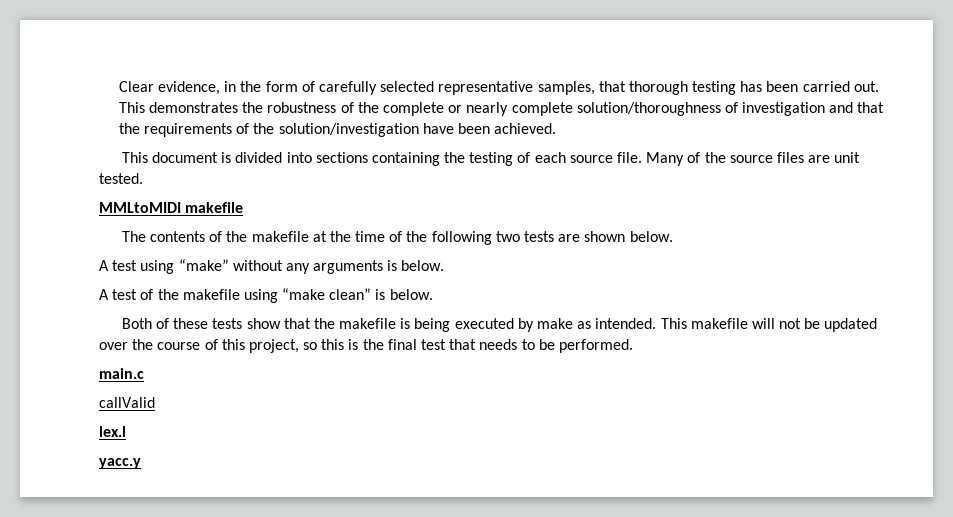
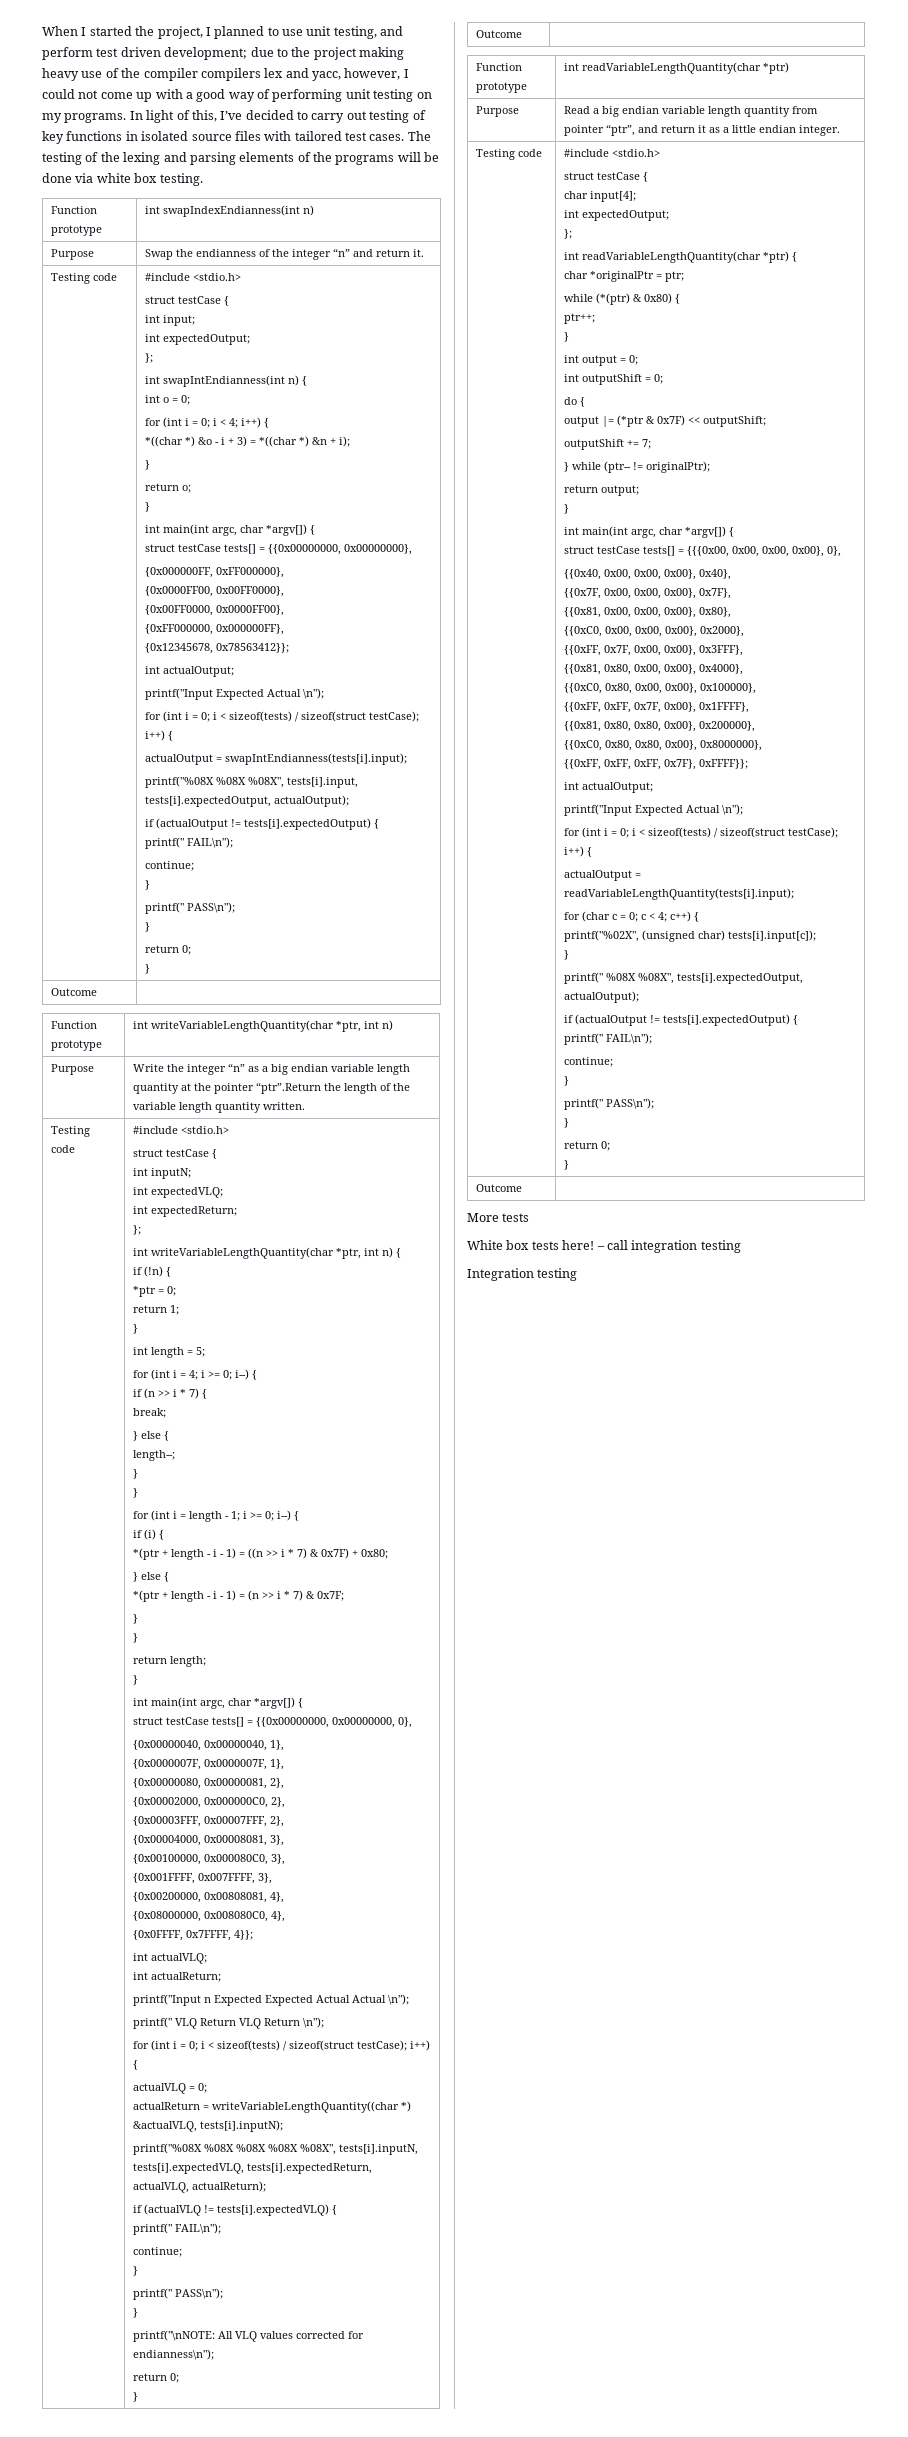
[118,81,879,95] [118,102,885,116] [118,123,557,137] [121,152,861,166] [99,173,143,184] [99,202,244,213] [121,231,673,245] [99,259,445,274] [99,288,433,303] [121,318,878,332] [99,339,633,353] [99,368,144,379] [99,397,155,408] [99,426,126,437] [99,458,141,469] Clear evidence, in the form of carefully selected representative samples, that thorough testing has been carried out. This demonstrates the robustness of the complete or nearly complete solution/thoroughness of investigation and that the requirements of the solution/investigation have been achieved. // This document is divided into sections containing the testing of each source file. Many of the source files are unit tested. // MMLtoMIDI makefile // The contents of the makefile at the time of the following two tests are shown below. // A test using “make” without any arguments is below. // A test of the makefile using “make clean” is below. // Both of these tests show that the makefile is being executed by make as intended. This makefile will not be updated over the course of this project, so this is the final test that needs to be performed. // main.c // callValid // lex.l // yacc.y -> [42,26,404,39] [42,47,404,60] [42,68,409,81] [42,89,432,102] [42,110,426,123] [42,131,431,144] [42,152,440,165] [42,173,203,186] [51,206,98,214] [51,225,103,236] [145,205,315,217] [51,249,95,260] [145,248,425,260] [51,273,118,284] [145,273,242,281] [145,296,230,306] [145,315,196,326] [145,334,251,345] [145,353,154,363] [145,375,308,387] [145,395,191,405] [145,417,270,428] [145,436,351,447] [145,460,151,470] [145,483,192,493] [145,502,151,512] [145,524,316,536] [145,544,413,555] [145,567,285,578] [145,586,285,597] [145,605,285,616] [145,624,285,635] [145,643,290,654] [145,666,235,677] [145,688,325,700] [145,711,420,722] [145,730,174,741] [145,753,408,765] [145,776,359,788] [145,795,350,807] [145,818,380,830] [145,837,234,849] [145,861,195,871] [145,880,151,890] [145,902,236,914] [145,922,151,932] [145,945,192,955] [145,964,151,974] [51,988,98,996] [51,1021,98,1029] [51,1040,103,1051] [133,1020,394,1032] [51,1064,95,1075] [133,1063,411,1075] [133,1082,411,1094] [133,1102,306,1113] [51,1126,91,1137] [51,1145,76,1153] [133,1126,230,1134] [133,1149,218,1159] [133,1168,192,1179] [133,1187,224,1198] [133,1206,238,1217] [133,1225,142,1235] [133,1247,402,1259] [133,1266,172,1277] [133,1286,177,1297] [133,1305,180,1315] [133,1324,139,1334] [133,1347,206,1358] [133,1369,258,1380] [133,1388,208,1399] [133,1408,167,1418] [133,1431,170,1441] [133,1450,176,1461] [133,1469,139,1479] [133,1488,139,1498] [133,1510,300,1522] [133,1529,165,1540] [133,1548,389,1560] [133,1572,170,1582] [133,1590,345,1602] [133,1614,139,1624] [133,1633,139,1643] [133,1656,207,1667] [133,1675,139,1685] [133,1697,304,1709] [133,1717,413,1728] [133,1740,285,1751] [133,1759,285,1770] [133,1778,285,1789] [133,1797,286,1808] [133,1816,285,1827] [133,1835,285,1846] [133,1854,286,1865] [133,1873,273,1884] [133,1892,285,1903] [133,1911,286,1922] [133,1930,254,1941] [133,1953,208,1964] [133,1972,222,1982] [133,1994,410,2006] [133,2017,325,2029] [133,2040,431,2051] [133,2060,139,2070] [133,2083,208,2094] [133,2101,412,2113] [133,2120,284,2132] [133,2143,419,2155] [133,2163,373,2174] [133,2181,267,2193] [133,2204,338,2216] [133,2223,222,2235] [133,2247,183,2257] [133,2266,139,2276] [133,2288,224,2300] [133,2308,139,2318] [133,2330,365,2342] [133,2349,215,2360] [133,2373,180,2383] [133,2392,139,2402] [476,30,523,38] [476,63,523,71] [476,82,528,93] [564,62,790,74] [476,106,520,117] [564,106,819,117] [564,124,841,136] [476,149,543,160] [564,149,661,157] [564,172,649,182] [564,191,637,202] [564,210,670,221] [564,229,573,239] [564,251,798,263] [564,271,685,282] [564,293,681,305] [564,313,596,324] [564,332,570,342] [564,355,639,366] [564,374,664,385] [564,397,586,407] [564,415,767,427] [564,439,652,450] [564,461,711,473] [564,485,640,496] [564,504,570,514] [564,526,735,538] [564,546,842,557] [564,569,732,580] [564,588,732,599] [564,607,732,618] [564,626,745,637] [564,645,744,656] [564,664,744,675] [564,683,757,694] [564,702,750,713] [564,721,756,732] [564,740,763,751] [564,759,749,770] [564,782,654,793] [564,804,744,816] [564,827,839,838] [564,846,593,857] [564,870,642,881] [564,888,795,900] [564,911,700,922] [564,930,817,942] [564,950,570,960] [564,972,804,984] [564,991,640,1003] [564,1014,799,1026] [564,1033,653,1045] [564,1057,614,1067] [564,1076,570,1086] [564,1098,655,1110] [564,1118,570,1128] [564,1141,611,1151] [564,1160,570,1170] [476,1184,523,1192] [467,1213,530,1222] [467,1240,741,1253] [467,1268,578,1281] When I started the project, I planned to use unit testing, and perform test driven development; due to the project making heavy use of the compiler compilers lex and yacc, however, I could not come up with a good way of performing unit testing on my programs. In light of this, I’ve decided to carry out testing of key functions in isolated source files with tailored test cases. The testing of the lexing and parsing elements of the programs will be done via white box testing. // Function prototype | int swapIndexEndianness(int n) // Purpose | Swap the endianness of the integer “n” and return it. // Testing code | #include <stdio.h> // struct testCase { // int input; // int expectedOutput; // }; // int swapIntEndianness(int n) { // int o = 0; // for (int i = 0; i < 4; i++) { // *((char *) &o - i + 3) = *((char *) &n + i); // } // return o; // } // int main(int argc, char *argv[]) { // struct testCase tests[] = {{0x00000000, 0x00000000}, // {0x000000FF, 0xFF000000}, // {0x0000FF00, 0x00FF0000}, // {0x00FF0000, 0x0000FF00}, // {0xFF000000, 0x000000FF}, // {0x12345678, 0x78563412}}; // int actualOutput; // printf("Input Expected Actual \n"); // for (int i = 0; i < sizeof(tests) / sizeof(struct testCase); i++) { // actualOutput = swapIntEndianness(tests[i].input); // printf("%08X %08X %08X", tests[i].input, tests[i].expectedOutput, actualOutput); // if (actualOutput != tests[i].expectedOutput) { // printf(" FAIL\n"); // continue; // } // printf(" PASS\n"); // } // return 0; // } // Outcome | // Function prototype | int writeVariableLengthQuantity(char *ptr, int n) // Purpose | Write the integer “n” as a big endian variable length quantity at the pointer “ptr”.Return the length of the variable length quantity written. // Testing code | #include <stdio.h> // struct testCase { // int inputN; // int expectedVLQ; // int expectedReturn; // }; // int writeVariableLengthQuantity(char *ptr, int n) { // if (!n) { // *ptr = 0; // return 1; // } // int length = 5; // for (int i = 4; i >= 0; i--) { // if (n >> i * 7) { // break; // } else { // length--; // } // } // for (int i = length - 1; i >= 0; i--) { // if (i) { // *(ptr + length - i - 1) = ((n >> i * 7) & 0x7F) + 0x80; // } else { // *(ptr + length - i - 1) = (n >> i * 7) & 0x7F; // } // } // return length; // } // int main(int argc, char *argv[]) { // struct testCase tests[] = {{0x00000000, 0x00000000, 0}, // {0x00000040, 0x00000040, 1}, // {0x0000007F, 0x0000007F, 1}, // {0x00000080, 0x00000081, 2}, // {0x00002000, 0x000000C0, 2}, // {0x00003FFF, 0x00007FFF, 2}, // {0x00004000, 0x00008081, 3}, // {0x00100000, 0x000080C0, 3}, // {0x001FFFF, 0x007FFFF, 3}, // {0x00200000, 0x00808081, 4}, // {0x08000000, 0x008080C0, 4}, // {0x0FFFF, 0x7FFFF, 4}}; // int actualVLQ; // int actualReturn; // printf("Input n Expected Expected Actual Actual \n"); // printf(" VLQ Return VLQ Return \n"); // for (int i = 0; i < sizeof(tests) / sizeof(struct testCase); i++) { // actualVLQ = 0; // actualReturn = writeVariableLengthQuantity((char *) &actualVLQ, tests[i].inputN); // printf("%08X %08X %08X %08X %08X", tests[i].inputN, tests[i].expectedVLQ, tests[i].expectedReturn, actualVLQ, actualReturn); // if (actualVLQ != tests[i].expectedVLQ) { // printf(" FAIL\n"); // continue; // } // printf(" PASS\n"); // } // printf("\nNOTE: All VLQ values corrected for endianness\n"); // return 0; // } // Outcome | // Function prototype | int readVariableLengthQuantity(char *ptr) // Purpose | Read a big endian variable length quantity from pointer “ptr”, and return it as a little endian integer. // Testing code | #include <stdio.h> // struct testCase { // char input[4]; // int expectedOutput; // }; // int readVariableLengthQuantity(char *ptr) { // char *originalPtr = ptr; // while (*(ptr) & 0x80) { // ptr++; // } // int output = 0; // int outputShift = 0; // do { // output |= (*ptr & 0x7F) << outputShift; // outputShift += 7; // } while (ptr-- != originalPtr); // return output; // } // int main(int argc, char *argv[]) { // struct testCase tests[] = {{{0x00, 0x00, 0x00, 0x00}, 0}, // {{0x40, 0x00, 0x00, 0x00}, 0x40}, // {{0x7F, 0x00, 0x00, 0x00}, 0x7F}, // {{0x81, 0x00, 0x00, 0x00}, 0x80}, // {{0xC0, 0x00, 0x00, 0x00}, 0x2000}, // {{0xFF, 0x7F, 0x00, 0x00}, 0x3FFF}, // {{0x81, 0x80, 0x00, 0x00}, 0x4000}, // {{0xC0, 0x80, 0x00, 0x00}, 0x100000}, // {{0xFF, 0xFF, 0x7F, 0x00}, 0x1FFFF}, // {{0x81, 0x80, 0x80, 0x00}, 0x200000}, // {{0xC0, 0x80, 0x80, 0x00}, 0x8000000}, // {{0xFF, 0xFF, 0xFF, 0x7F}, 0xFFFF}}; // int actualOutput; // printf("Input Expected Actual \n"); // for (int i = 0; i < sizeof(tests) / sizeof(struct testCase); i++) { // actualOutput = readVariableLengthQuantity(tests[i].input); // for (char c = 0; c < 4; c++) { // printf("%02X", (unsigned char) tests[i].input[c]); // } // printf(" %08X %08X", tests[i].expectedOutput, actualOutput); // if (actualOutput != tests[i].expectedOutput) { // printf(" FAIL\n"); // continue; // } // printf(" PASS\n"); // } // return 0; // } // Outcome | // More tests // White box tests here! – call integration testing // Integration testing

